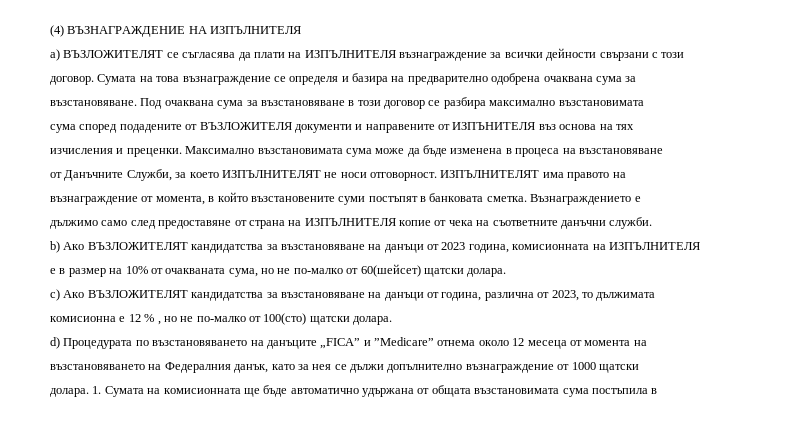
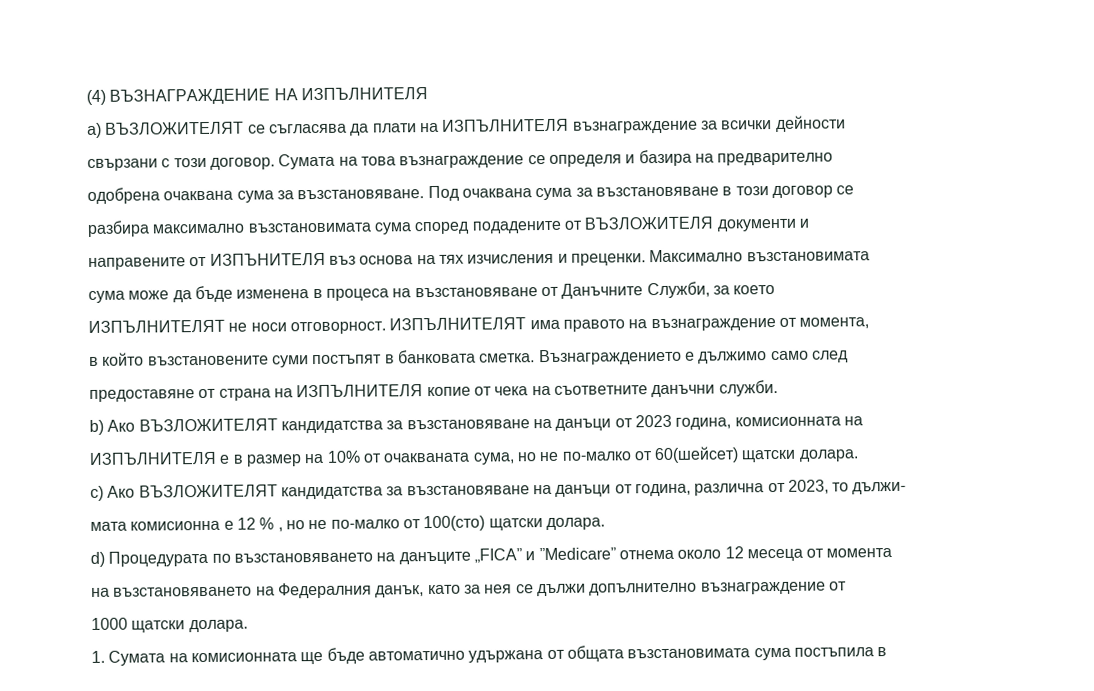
(597, 54) none -> (846, 124) //
(685, 55) // -> (207, 162) none
(488, 80) none -> (834, 159) //
(637, 79) // -> (294, 195) none
(441, 103) none -> (855, 190) //
(644, 103) // -> (371, 227) none
(363, 127) none -> (809, 223) //
(634, 127) // -> (464, 259) none
(343, 151) none -> (870, 256) //
(663, 151) // -> (538, 292) none
(219, 175) none -> (776, 290) //
(626, 175) // -> (648, 324) none
(205, 200) none -> (870, 323) //
(641, 199) // -> (695, 356) none
(156, 224) none -> (849, 356) //
[608,242,700,250] ИЗПЪЛНИТЕЛЯ // -> [89,451,217,465] // ИЗПЪЛНИТЕЛЯ
[596,292,656,301] дължимата // -> [852,481,907,495] [90,521,127,531] дължи- // мата
[633,340,647,346] на // -> [91,587,110,597] // на
(570, 367) none -> (847, 586) //
[50,388,89,397] // долара. -> [188,619,248,633] долара. //

